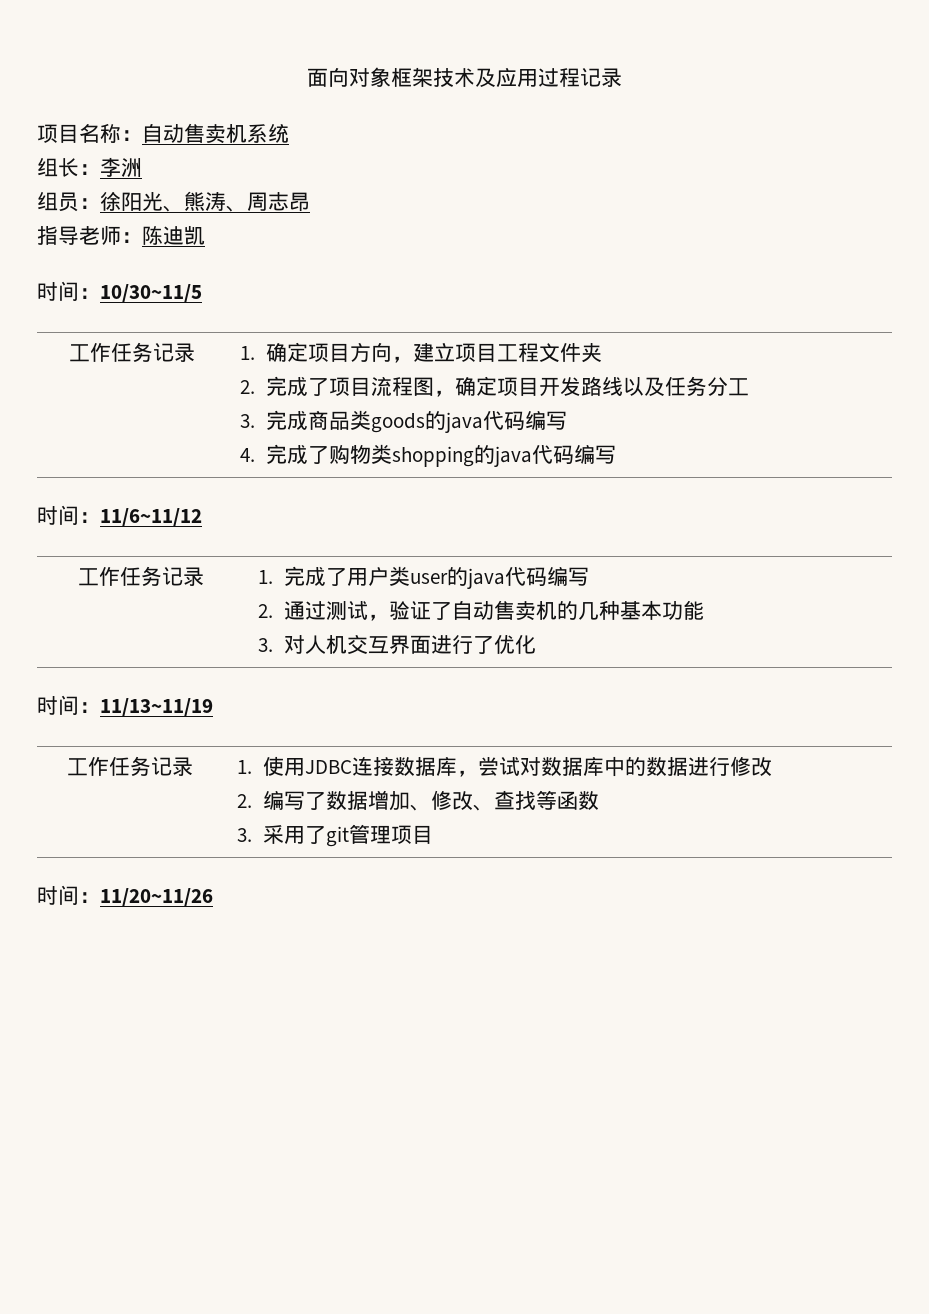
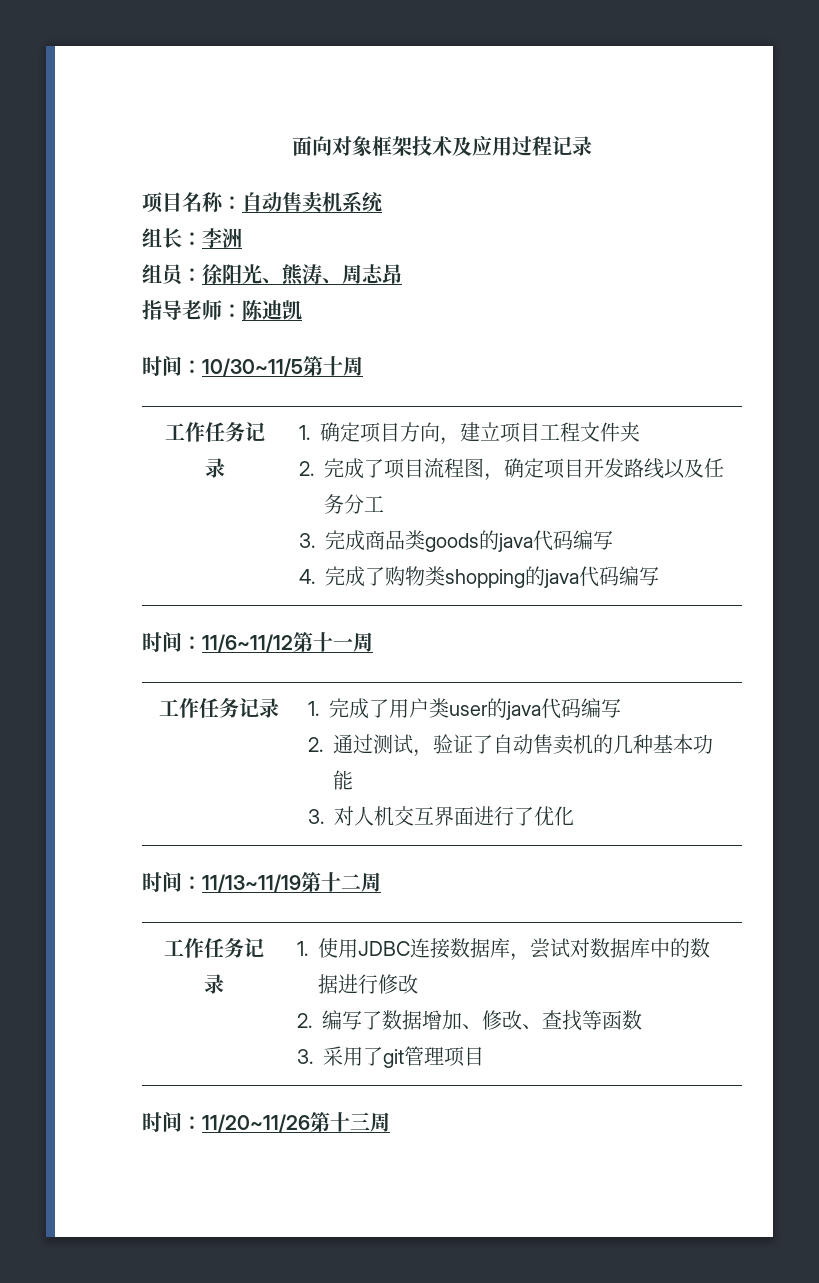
(202, 293) none -> [303,356,363,376] 第十周
(202, 517) none -> [293,632,373,652] 第十一周
(213, 707) none -> [301,872,381,892] 第十二周
(213, 897) none -> [310,1112,390,1132] 第十三周

